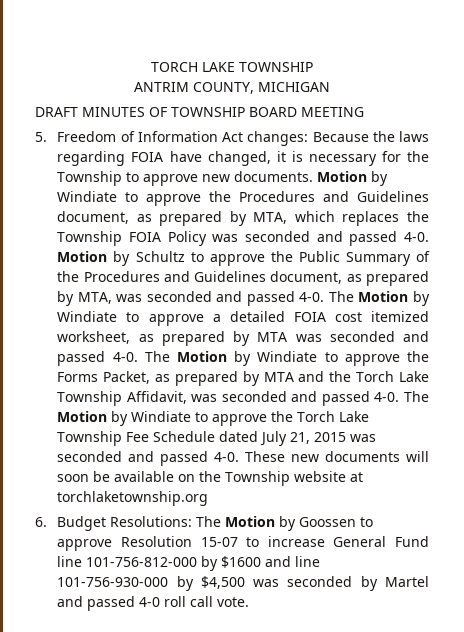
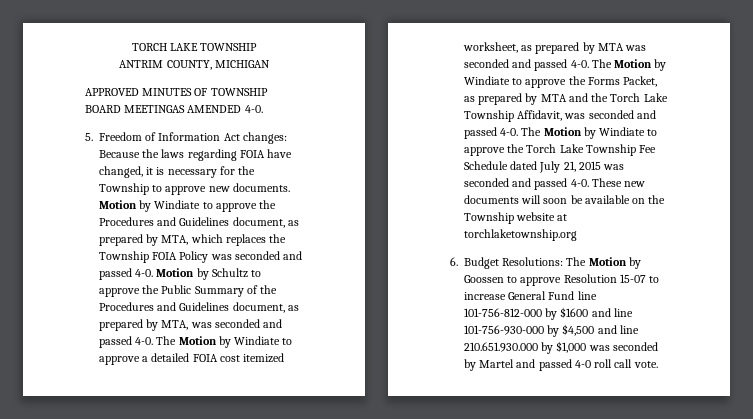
[35,107,78,117] DRAFT -> [85,88,139,96] APPROVED
[301,107,364,117] MEETING -> [124,105,263,113] MEETINGAS AMENDED 4-0.
(245, 582) none -> [597,325,639,334] [464,341,587,354] and line 210.651.930.000 by $1,000

